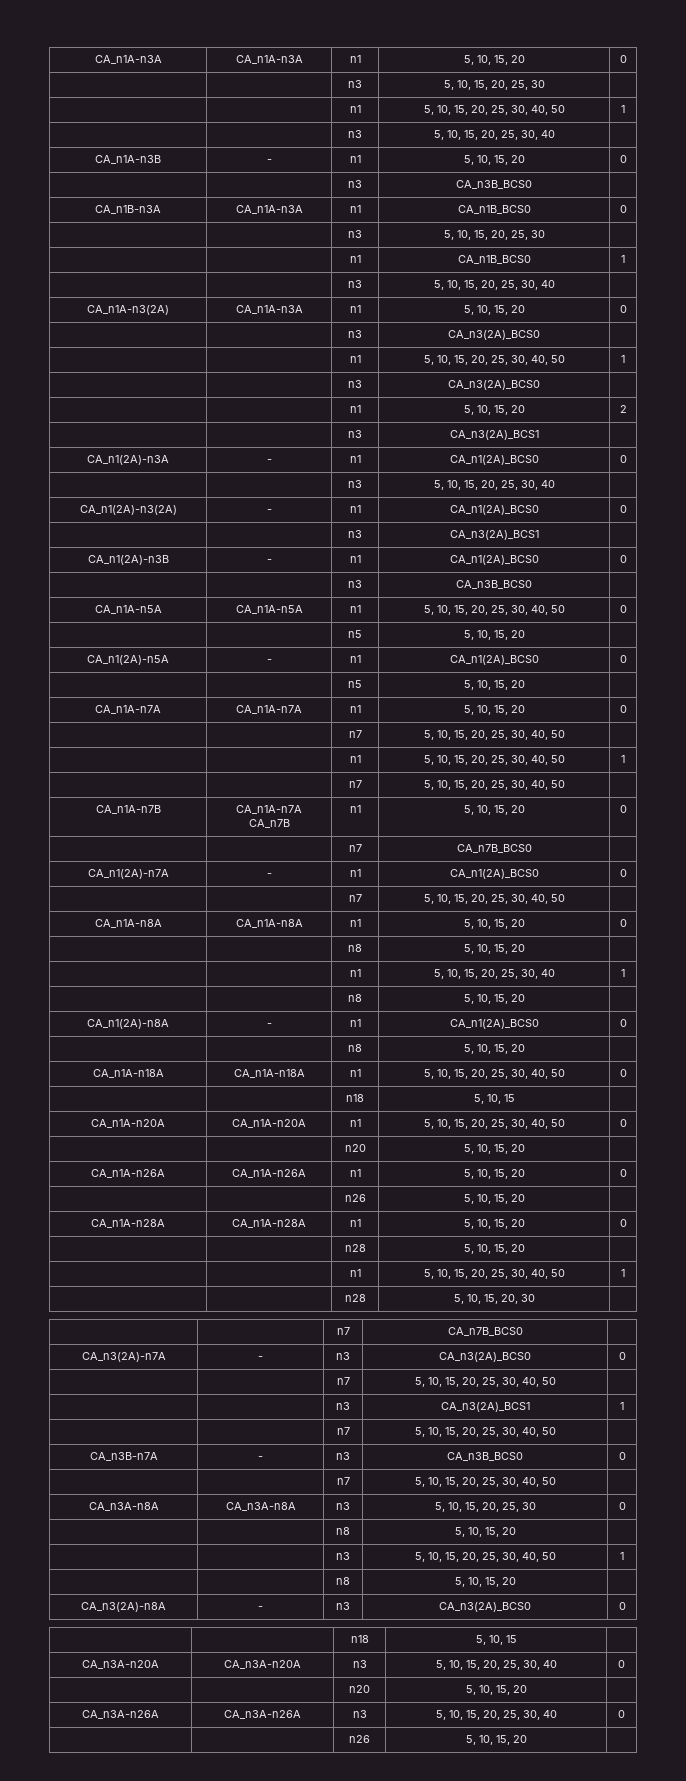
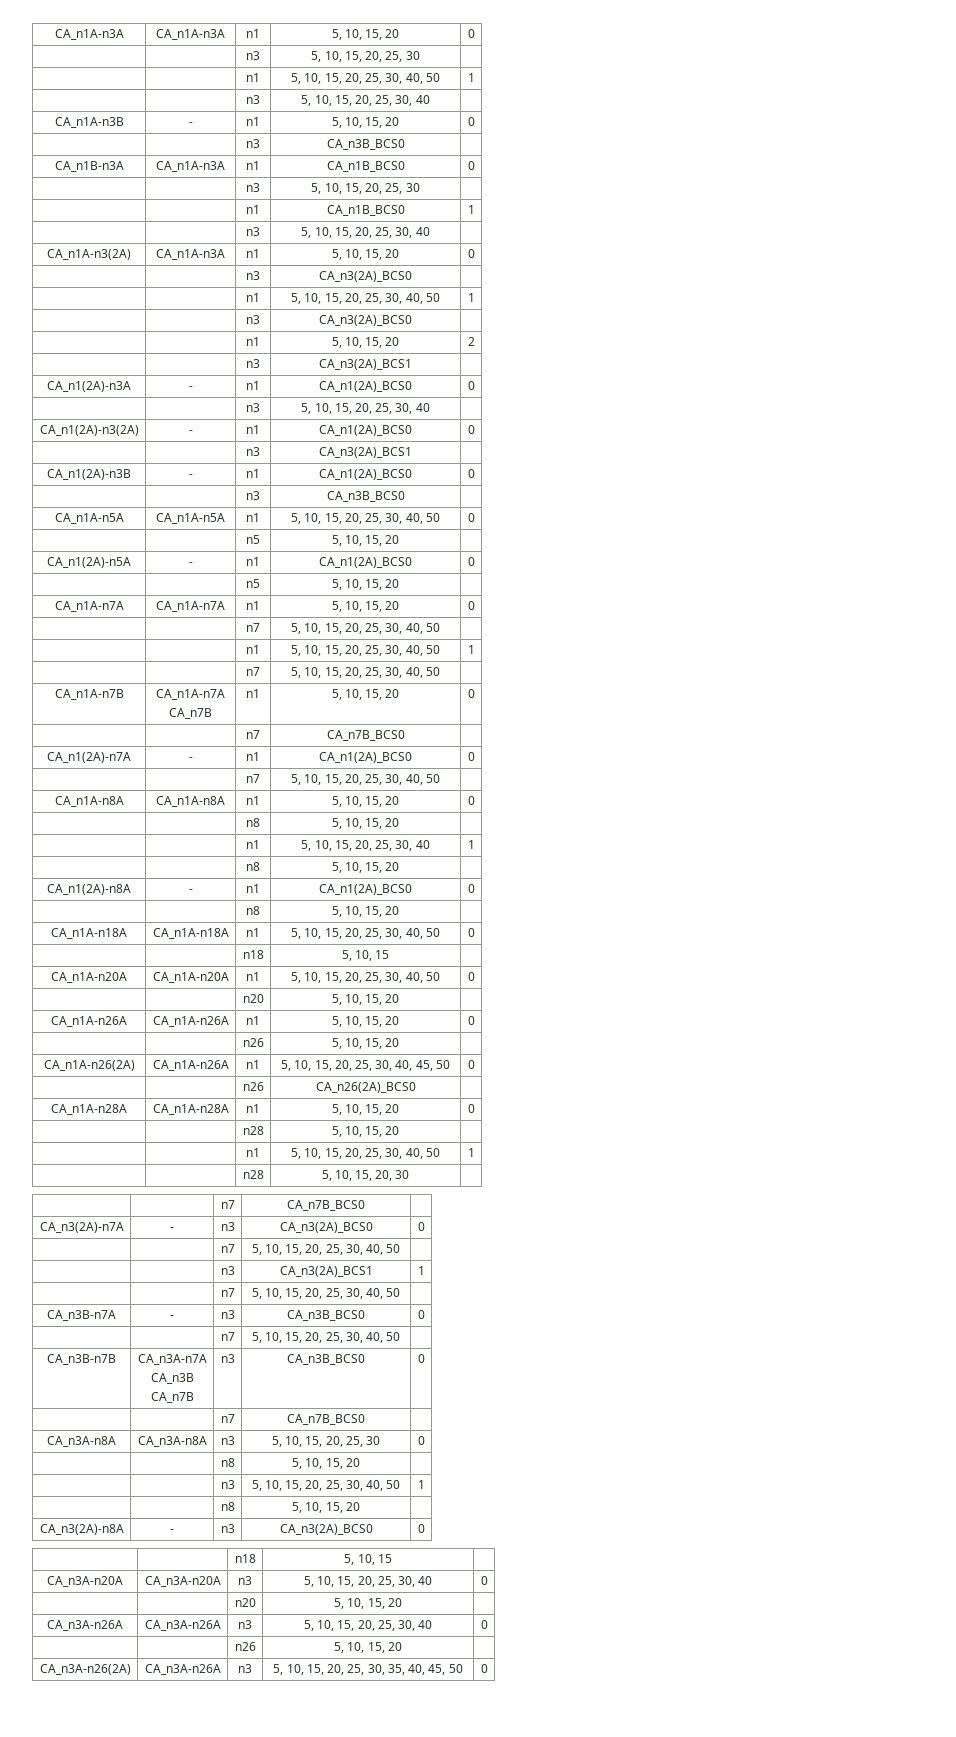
(525, 1198) none -> [43,1060,135,1071] [152,1060,229,1071] [246,1060,260,1069] [281,1060,450,1071] [467,1060,475,1069] [242,1082,264,1091] [315,1082,416,1093] // CA_n1A-n26(2A) | CA_n1A-n26A | n1 | 5, 10, 15, 20, 25, 30, 40, 45, 50 | 0 // | | n26 | CA_n26(2A)_BCS0 |
(556, 1481) none -> [47,1354,116,1365] [137,1354,207,1365] [150,1373,194,1384] [150,1392,194,1403] [220,1354,235,1363] [287,1354,365,1365] [417,1354,425,1363] [220,1414,235,1423] [287,1414,365,1425] // CA_n3B-n7B | CA_n3A-n7A // CA_n3B // CA_n7B | n3 | CA_n3B_BCS0 | 0 // | | n7 | CA_n7B_BCS0 |
(527, 1739) none -> [39,1664,131,1675] [144,1664,221,1675] [238,1664,252,1673] [273,1664,463,1675] [480,1664,488,1673] // CA_n3A-n26(2A) | CA_n3A-n26A | n3 | 5, 10, 15, 20, 25, 30, 35, 40, 45, 50 | 0

